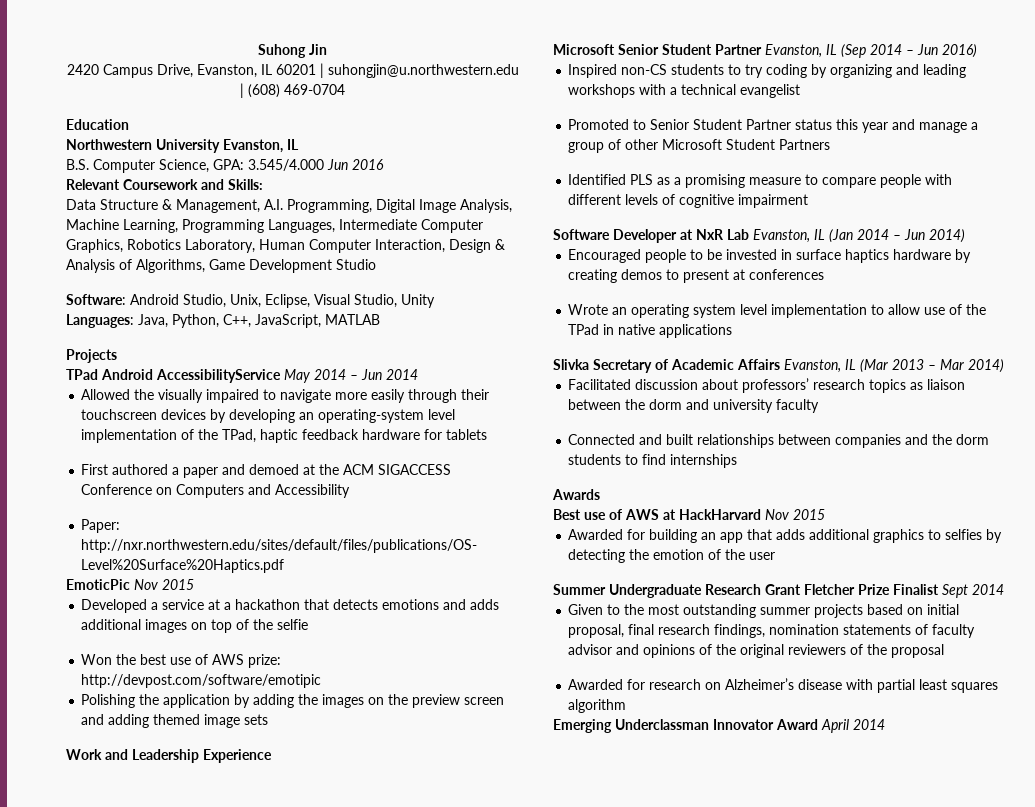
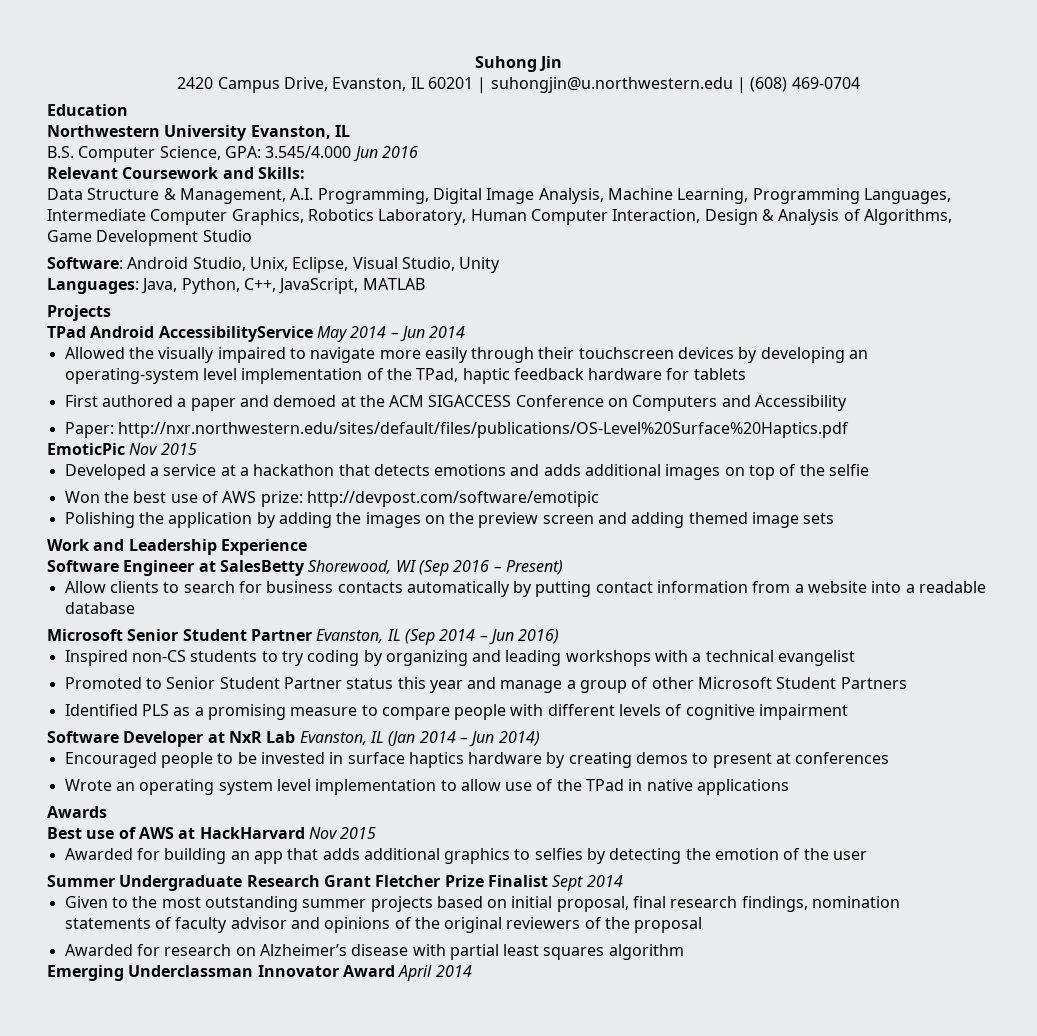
(272, 756) none -> [47,560,563,576] [64,581,987,597] [64,602,135,614] // Software Engineer at SalesBetty Shorewood, WI (Sep 2016 – Present) // Allow clients to search for business contacts automatically by putting contact information from a website into a readable database
[553,359,1004,373] [568,378,966,393] [568,399,820,413] [568,434,990,448] [568,454,738,468] // Slivka Secretary of Academic Affairs Evanston, IL (Mar 2013 – Mar 2014) // Facilitated discussion about professors’ research topics as liaison between the dorm and university faculty // Connected and built relationships between companies and the dorm students to find internships -> (790, 787) none

